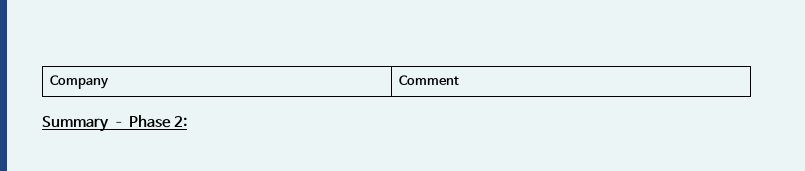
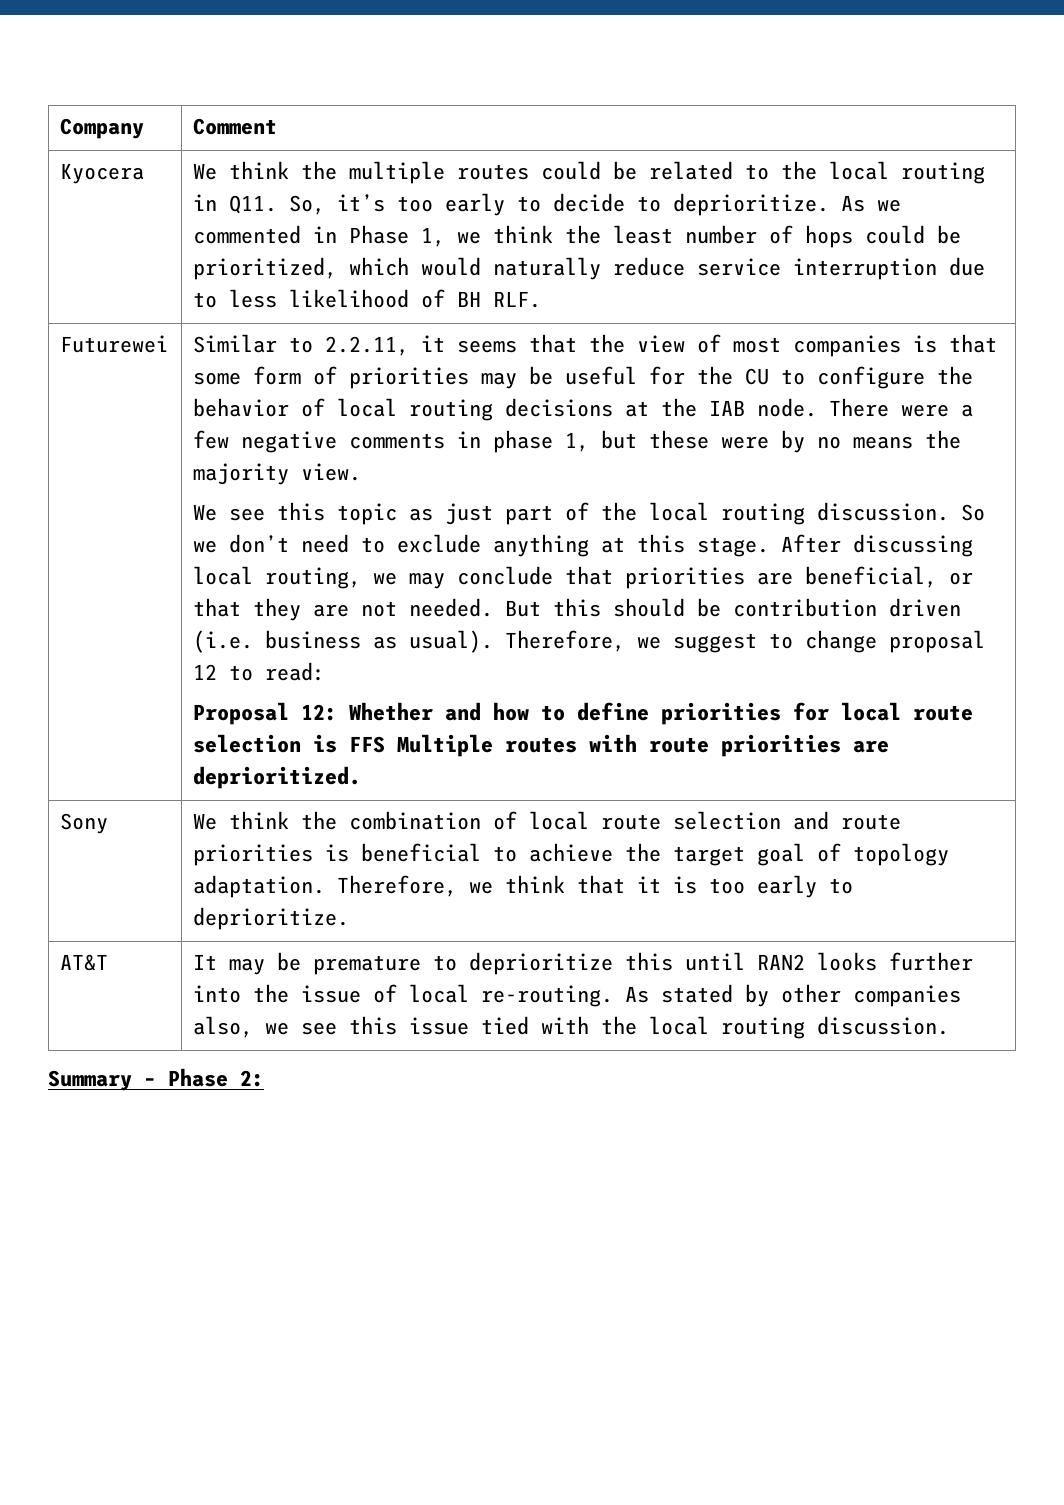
(460, 80) none -> [60,163,145,184] [193,161,986,184] [193,193,902,216] [193,225,962,248] [193,257,986,280] [193,289,542,308] [60,335,169,353] [193,334,998,357] [193,366,974,389] [193,398,974,421] [193,430,962,453] [193,463,362,485] [193,502,986,525] [193,534,974,557] [193,566,974,589] [193,598,962,621] [193,630,986,653] [193,662,326,681] [193,702,974,725] [193,734,890,757] [193,766,362,789] [60,813,109,834] [193,811,902,830] [193,843,950,866] [193,875,854,898] [193,907,350,930] [60,954,109,971] [193,952,974,975] [193,984,962,1007] [193,1016,950,1039] // Kyocera | We think the multiple routes could be related to the local routing in Q11. So, it’s too early to decide to deprioritize. As we commented in Phase 1, we think the least number of hops could be prioritized, which would naturally reduce service interruption due to less likelihood of BH RLF. // Futurewei | Similar to 2.2.11, it seems that the view of most companies is that some form of priorities may be useful for the CU to configure the behavior of local routing decisions at the IAB node. There were a few negative comments in phase 1, but these were by no means the majority view. // We see this topic as just part of the local routing discussion. So we don’t need to exclude anything at this stage. After discussing local routing, we may conclude that priorities are beneficial, or that they are not needed. But this should be contribution driven (i.e. business as usual). Therefore, we suggest to change proposal 12 to read: // Proposal 12: Whether and how to define priorities for local route selection is FFS Multiple routes with route priorities are deprioritized. // Sony | We think the combination of local route selection and route priorities is beneficial to achieve the target goal of topology adaptation. Therefore, we think that it is too early to deprioritize. // AT&T | It may be premature to deprioritize this until RAN2 looks further into the issue of local re-routing. As stated by other companies also, we see this issue tied with the local routing discussion.

